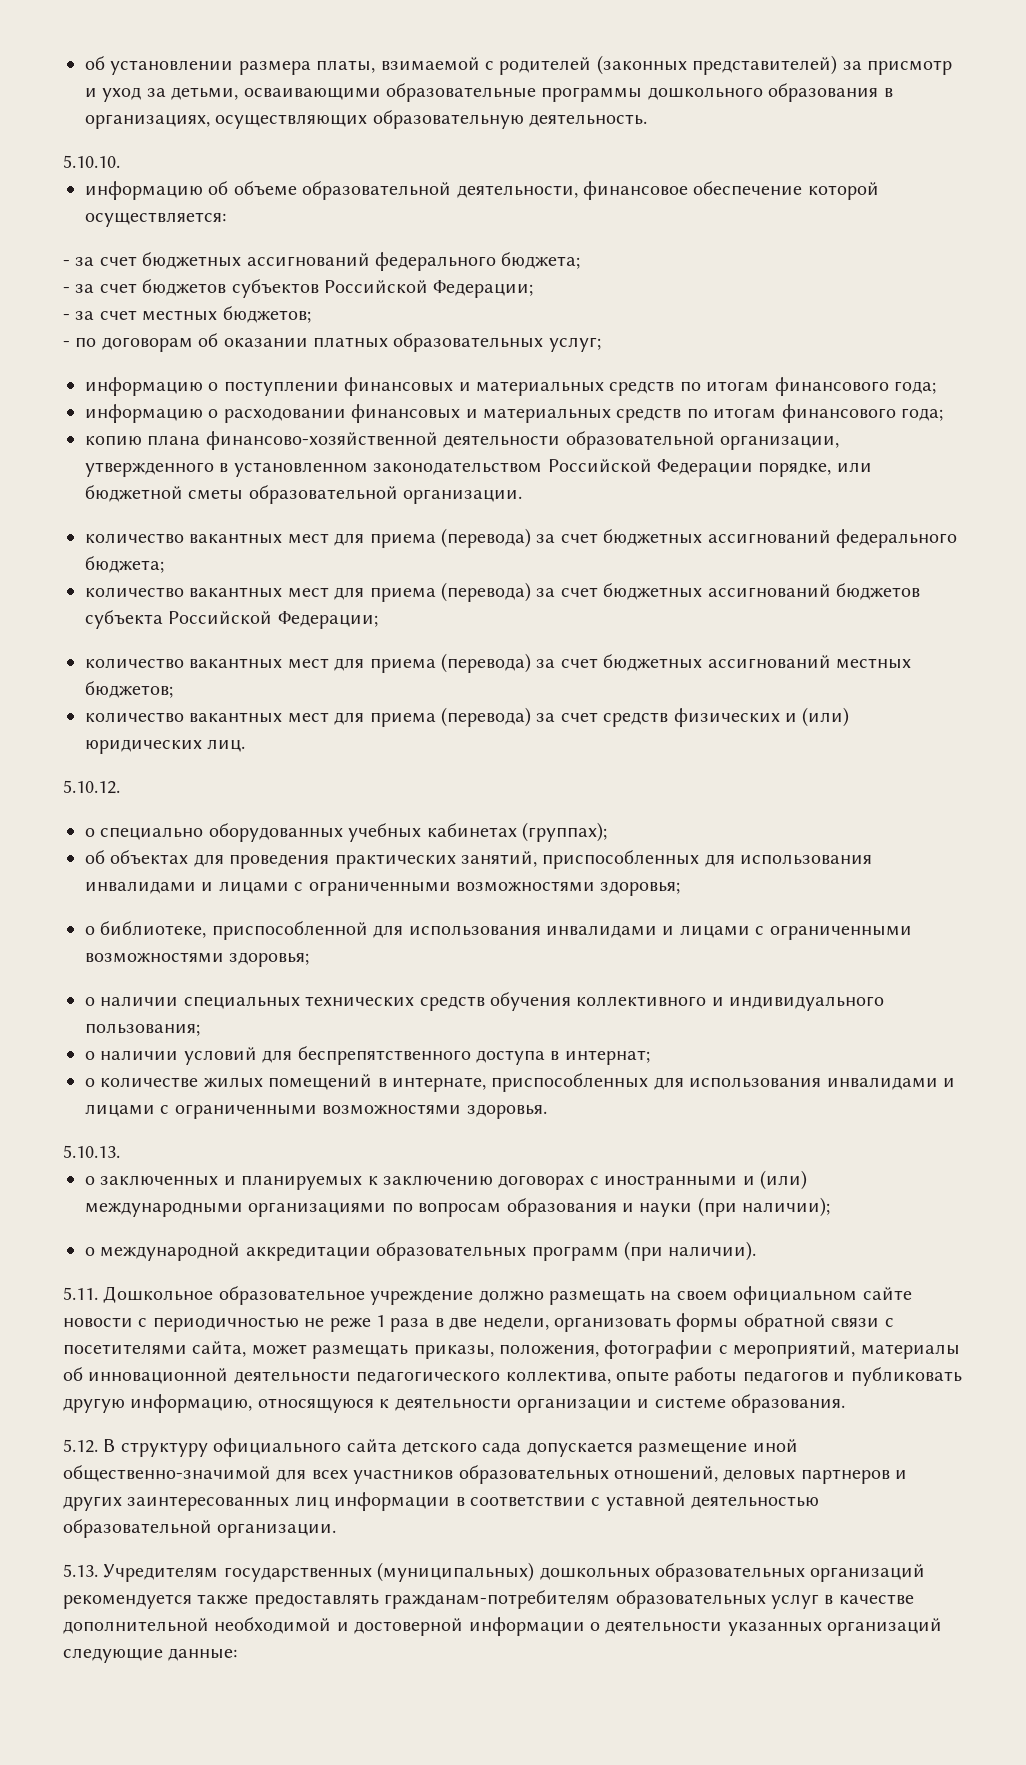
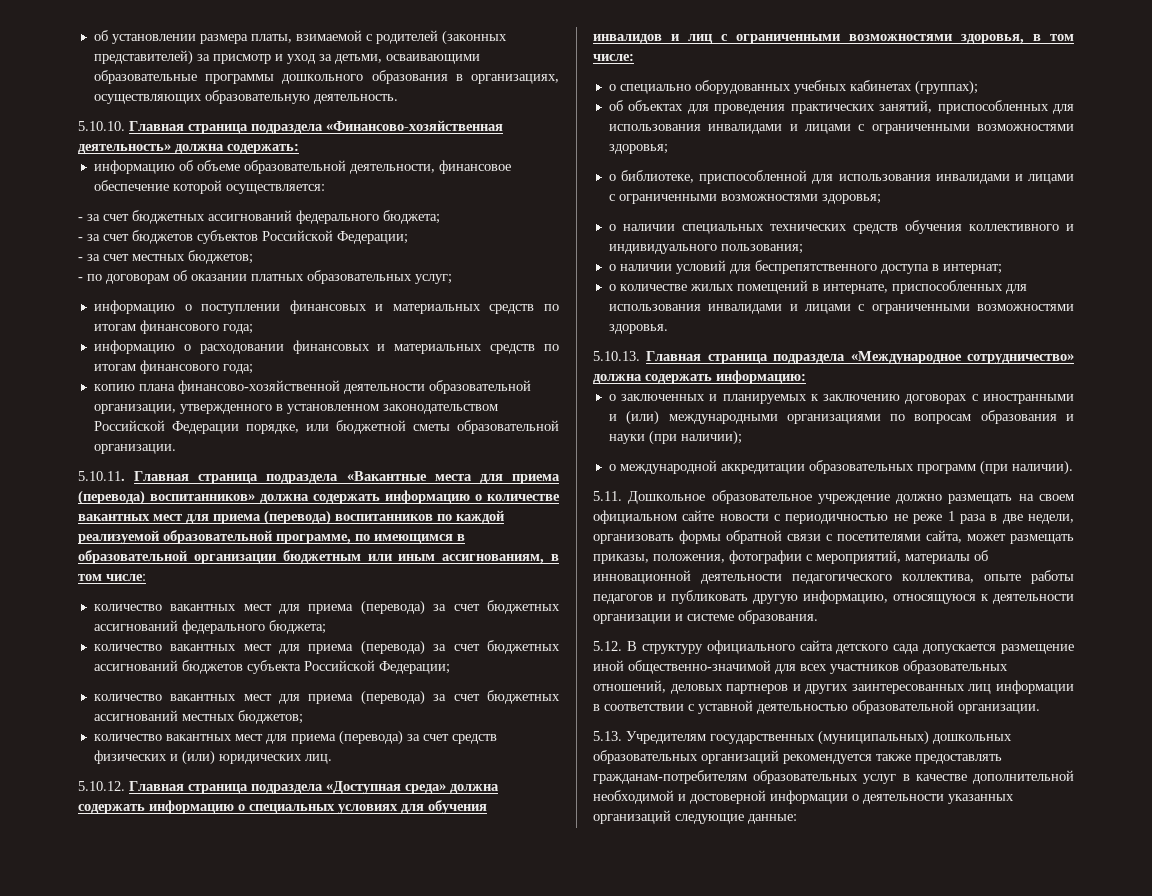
(120, 161) none -> [129,120,503,134] [78,144,299,154] Главная страница подраздела «Финансово-хозяйственная деятельность» должна содержать:
(523, 496) none -> [78,471,561,484] [78,490,560,505] [78,510,504,525] [78,530,465,544] [78,550,559,564] [78,574,146,581] // 5.10.11. Главная страница подраздела «Вакантные места для приема (перевода) воспитанников» должна содержать информацию о количестве вакантных мест для приема (перевода) воспитанников по каждой реализуемой образовательной программе, по имеющимся в образовательной организации бюджетным или иным ассигнованиям, в том числе:
(120, 787) none -> [129,781,499,794] [78,800,487,814] [593,34,1074,44] [593,54,634,61] Главная страница подраздела «Доступная среда» должна содержать информацию о специальных условиях для обучения инвалидов и лиц с ограниченными возможностями здоровья, в том числе:
(120, 1151) none -> [646,351,1074,364] [593,370,806,384] Главная страница подраздела «Международное сотрудничество» должна содержать информацию:

